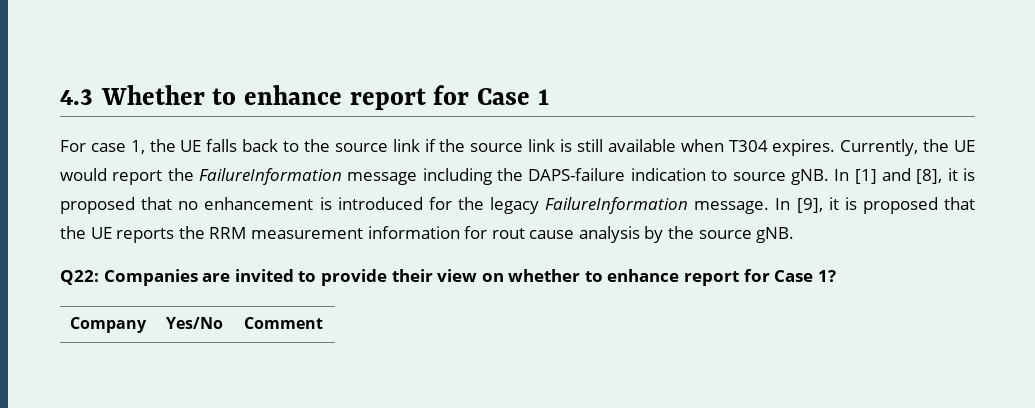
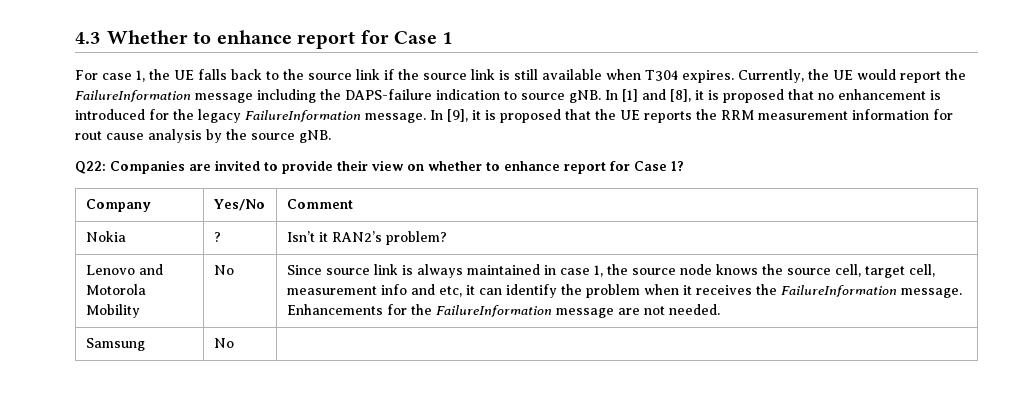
(323, 323) none -> [85,231,126,242] [213,232,221,242] [286,231,447,245] [85,264,163,275] [85,284,146,295] [85,304,140,318] [213,265,234,275] [286,264,935,278] [286,284,962,298] [286,304,720,318] [85,338,145,351] [213,338,234,348] // Nokia | ? | Isn’t it RAN2’s problem? // Lenovo and Motorola Mobility | No | Since source link is always maintained in case 1, the source node knows the source cell, target cell, measurement info and etc, it can identify the problem when it receives the FailureInformation message. Enhancements for the FailureInformation message are not needed. // Samsung | No |

